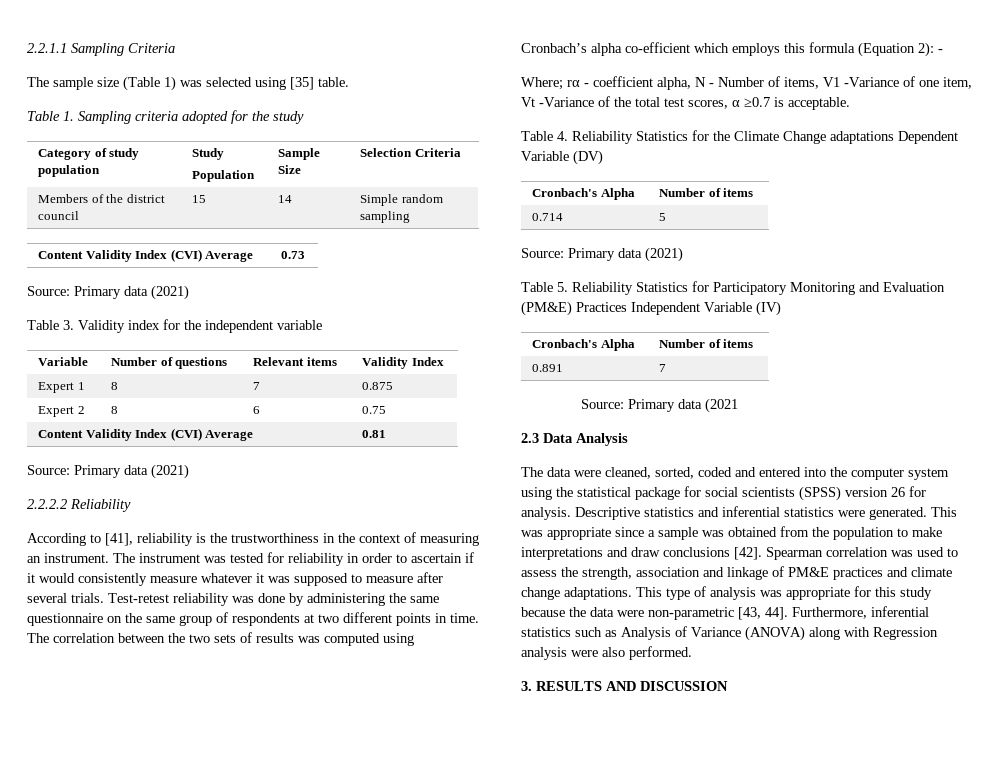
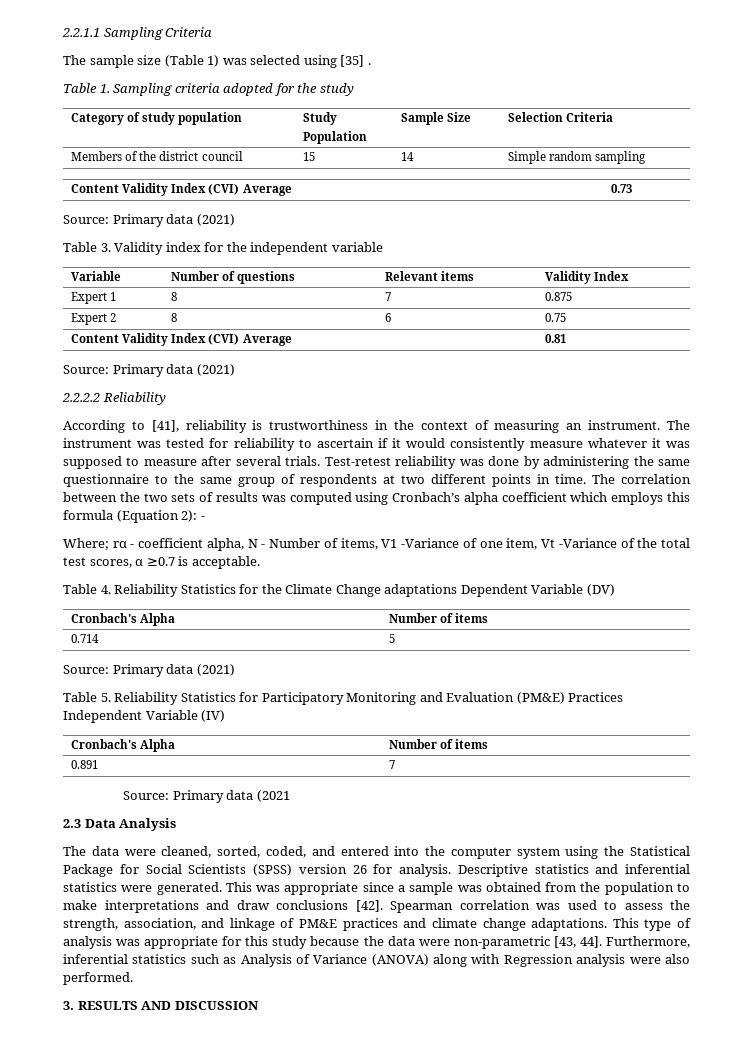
[318,77,349,87] table. -> [367,63,371,65] .
[210,533,227,543] the -> (263, 425) none
[347,553,392,563] in order -> (295, 444) none
[107,616,122,623] on -> [155,475,168,484] to
[625,42,690,53] co-efficient -> [501,492,567,502] coefficient
[698,467,732,477] coded -> [265,846,306,858] coded,
[577,486,795,500] statistical package for social scientists -> [630,846,690,856] [63,864,247,877] Statistical Package for Social Scientists
[636,567,700,577] association -> [123,918,196,930] association,

